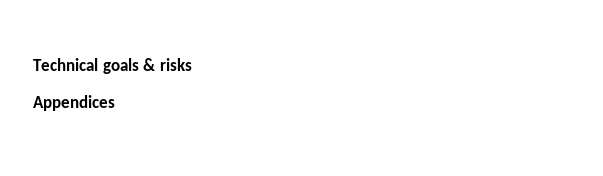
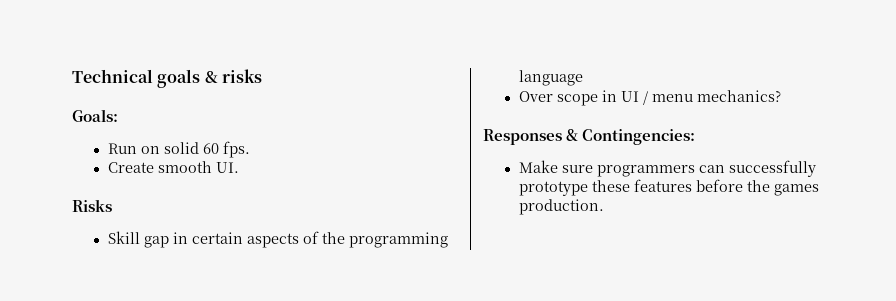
[33,95,115,111] Appendices -> [72,109,118,122] [107,141,250,158] [107,161,239,173] [72,199,112,212] [107,231,448,248] [518,70,583,86] [518,90,781,106] [483,129,696,145] [518,160,816,177] [518,179,819,196] [518,199,604,215] Goals: // Run on solid 60 fps. // Create smooth UI. // Risks // Skill gap in certain aspects of the programming language // Over scope in UI / menu mechanics? // Responses & Contingencies: // Make sure programmers can successfully prototype these features before the games production.

